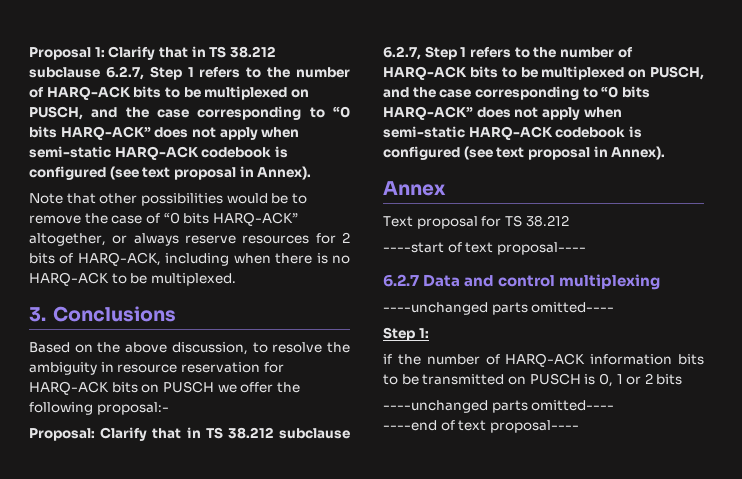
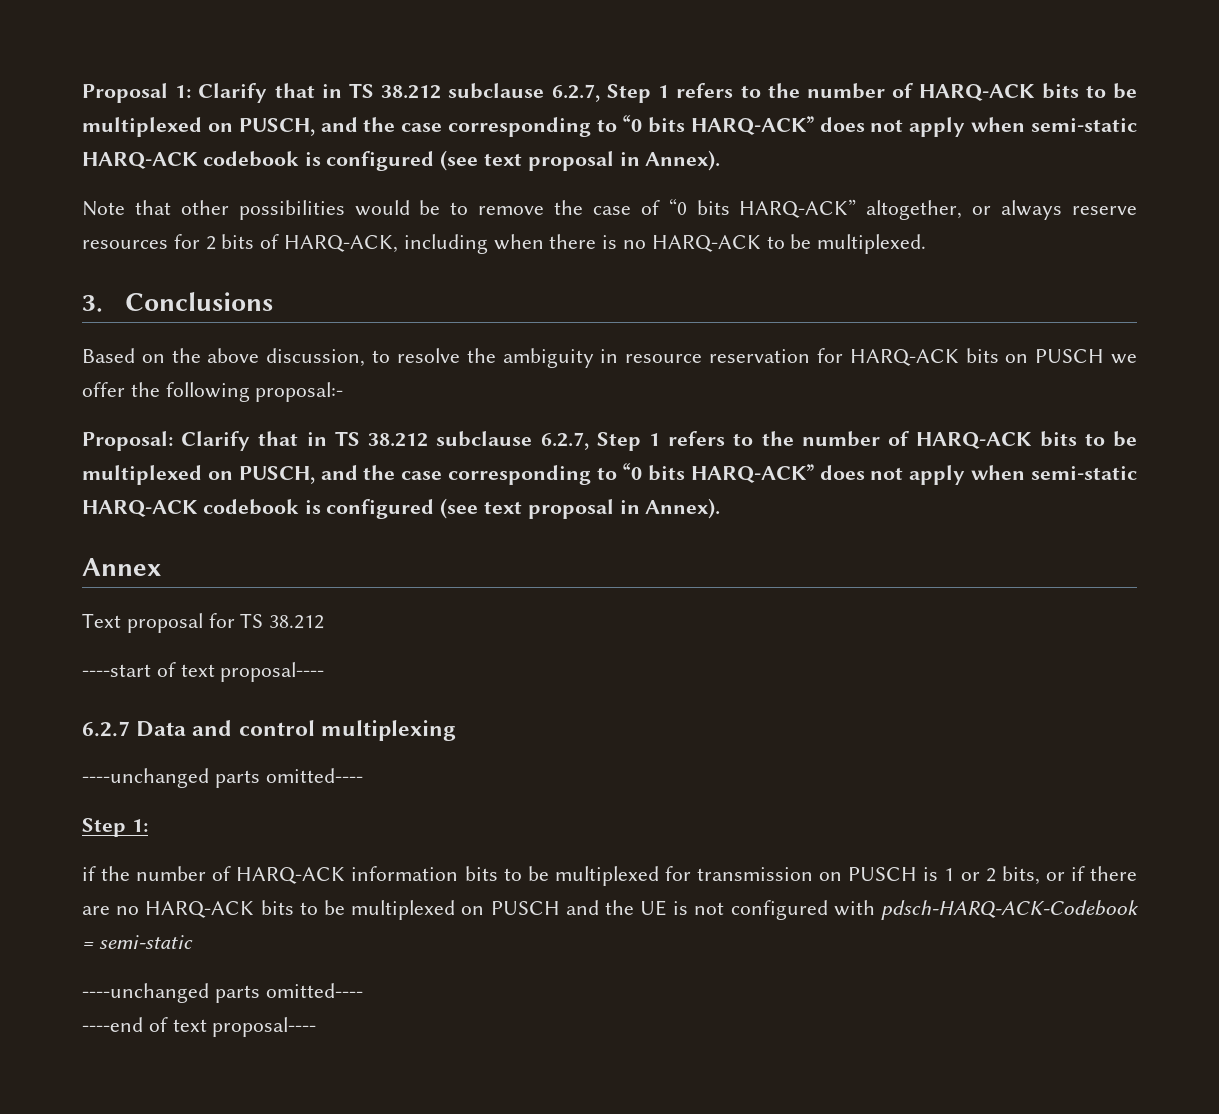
[422,374,505,385] transmitted -> [554,866,814,886] multiplexed for transmission
[598,373,613,387] 0, -> (939, 874) none
[656,374,683,385] bits -> [1001,866,1137,885] [82,900,1139,920] [82,935,193,949] bits, or if there are no HARQ-ACK bits to be multiplexed on PUSCH and the UE is not configured with pdsch-HARQ-ACK-Codebook = semi-static

